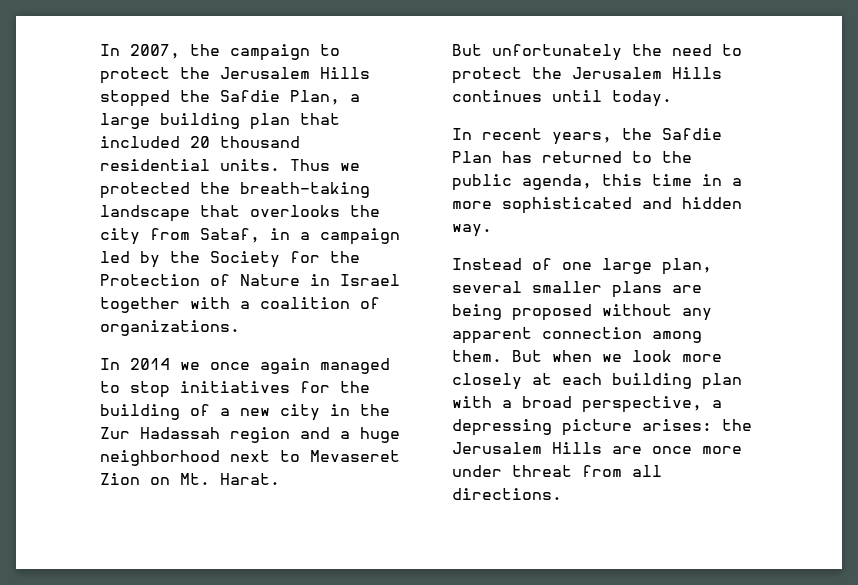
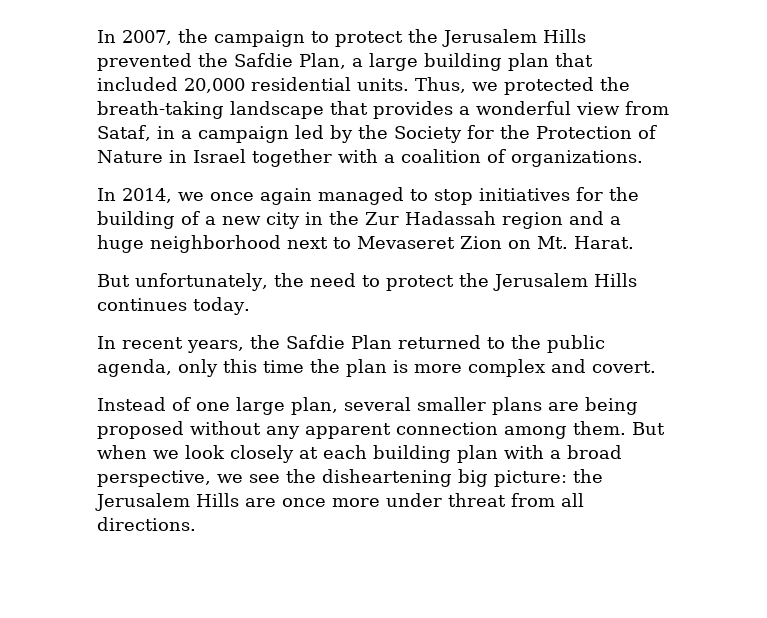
[100,90,170,107] stopped -> [97,53,192,71] prevented
[190,136,300,148] 20 thousand -> [184,78,245,93] 20,000
[290,159,330,171] Thus -> [415,77,466,93] Thus,
[250,205,380,217] [100,228,140,245] overlooks the city -> [373,101,620,119] provides a wonderful view
[130,358,170,370] 2014 -> [122,188,172,203] 2014,
[492,44,622,61] unfortunately -> [135,273,268,291] unfortunately,
[552,90,602,102] until -> (187, 304) none
[502,151,532,163] has -> (392, 342) none
(592, 182) none -> [178,359,218,377] only
[702,174,742,186] [452,197,742,214] [452,224,492,237] in a more sophisticated and hidden way. -> [310,359,656,377] the plan is more complex and covert.
[682,354,722,362] more -> (225, 452) none
[712,400,722,408] [452,419,712,436] a depressing picture arises: -> [217,469,567,487] we see the disheartening big picture:

